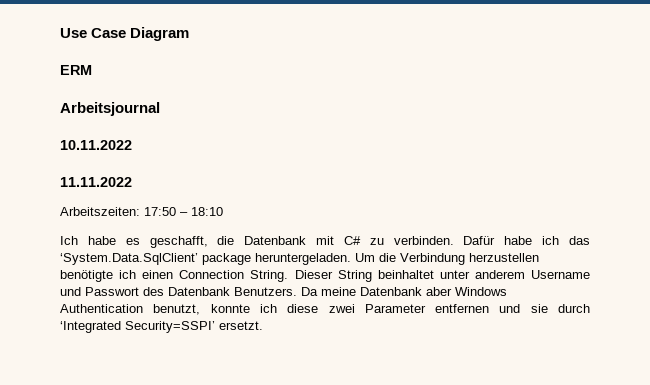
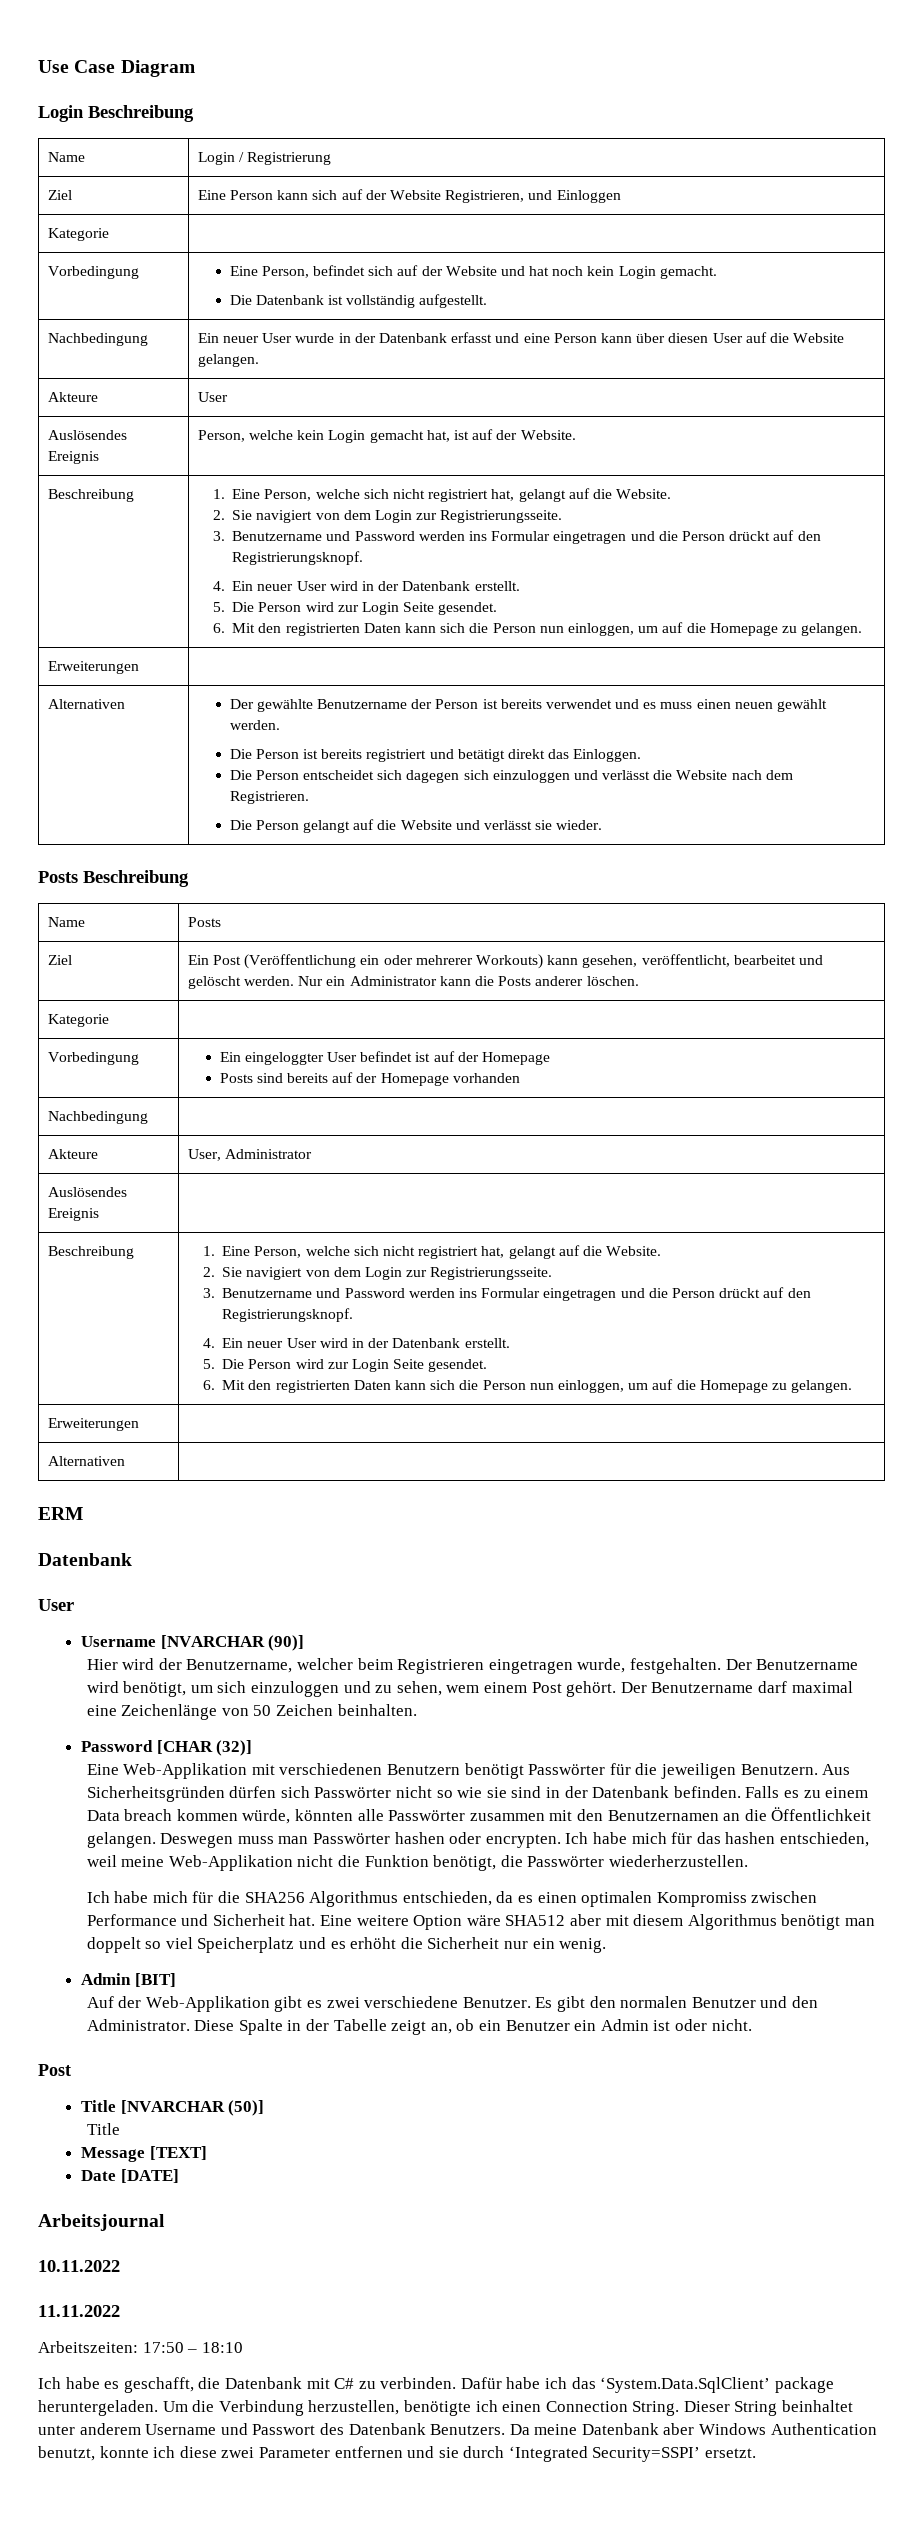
[60,65,92,75] ERM -> [38,105,194,122] [47,152,85,162] [197,152,332,165] [47,190,72,200] [197,189,621,203] [47,228,109,241] [47,266,139,279] [229,265,717,279] [229,294,488,308] [47,333,148,346] [197,332,845,343] [197,354,259,367] [47,392,98,402] [197,392,228,402] [47,430,127,440] [47,451,99,464] [197,429,576,443] [47,489,134,502] [212,488,672,502] [212,510,563,523] [212,530,821,544] [232,551,364,565] [212,581,520,591] [212,602,498,615] [212,622,863,636] [47,661,139,674] [47,699,125,709] [229,699,827,712] [229,720,280,730] [229,749,642,762] [229,770,793,783] [229,791,309,804] [229,819,603,833] [38,870,189,887] [47,917,85,927] [187,917,221,927] [47,955,72,965] [187,954,823,969] [187,976,639,989] [47,1014,109,1027] [47,1052,139,1065] [219,1051,550,1065] [219,1072,520,1086] [47,1111,148,1124] [47,1149,98,1159] [187,1149,313,1161] [47,1187,127,1197] [47,1208,99,1221] [47,1246,134,1259] [202,1245,662,1259] [202,1267,553,1280] [202,1287,811,1301] [222,1308,354,1322] [202,1338,510,1348] [202,1359,488,1372] [202,1379,853,1393] [47,1418,139,1431] [47,1456,125,1466] [38,1507,83,1520] [38,1553,132,1566] [38,1599,74,1611] [81,1635,305,1651] [86,1658,859,1674] [86,1681,853,1697] [86,1704,417,1720] [81,1740,253,1756] [86,1763,851,1779] [86,1786,869,1802] [86,1807,872,1824] [86,1832,869,1848] [86,1855,749,1871] [86,1891,818,1907] [86,1914,875,1930] [86,1937,607,1953] [81,1973,176,1987] [86,1996,818,2012] [86,2019,752,2035] [38,2064,71,2076] [81,2100,265,2116] [86,2123,120,2135] [81,2146,207,2162] [81,2169,179,2183] Login Beschreibung // Name | Login / Registrierung // Ziel | Eine Person kann sich auf der Website Registrieren, und Einloggen // Kategorie | // Vorbedingung | Eine Person, befindet sich auf der Website und hat noch kein Login gemacht. // Die Datenbank ist vollständig aufgestellt. // Nachbedingung | Ein neuer User wurde in der Datenbank erfasst und eine Person kann über diesen User auf die Website gelangen. // Akteure | User // Auslösendes Ereignis | Person, welche kein Login gemacht hat, ist auf der Website. // Beschreibung | 1. Eine Person, welche sich nicht registriert hat, gelangt auf die Website. // 2. Sie navigiert von dem Login zur Registrierungsseite. // 3. Benutzername und Password werden ins Formular eingetragen und die Person drückt auf den Registrierungsknopf. // 4. Ein neuer User wird in der Datenbank erstellt. // 5. Die Person wird zur Login Seite gesendet. // 6. Mit den registrierten Daten kann sich die Person nun einloggen, um auf die Homepage zu gelangen. // Erweiterungen | // Alternativen | Der gewählte Benutzername der Person ist bereits verwendet und es muss einen neuen gewählt werden. // Die Person ist bereits registriert und betätigt direkt das Einloggen. // Die Person entscheidet sich dagegen sich einzuloggen und verlässt die Website nach dem Registrieren. // Die Person gelangt auf die Website und verlässt sie wieder. // Posts Beschreibung // Name | Posts // Ziel | Ein Post (Veröffentlichung ein oder mehrerer Workouts) kann gesehen, veröffentlicht, bearbeitet und gelöscht werden. Nur ein Administrator kann die Posts anderer löschen. // Kategorie | // Vorbedingung | Ein eingeloggter User befindet ist auf der Homepage // Posts sind bereits auf der Homepage vorhanden // Nachbedingung | // Akteure | User, Administrator // Auslösendes Ereignis | // Beschreibung | 1. Eine Person, welche sich nicht registriert hat, gelangt auf die Website. // 2. Sie navigiert von dem Login zur Registrierungsseite. // 3. Benutzername und Password werden ins Formular eingetragen und die Person drückt auf den Registrierungsknopf. // 4. Ein neuer User wird in der Datenbank erstellt. // 5. Die Person wird zur Login Seite gesendet. // 6. Mit den registrierten Daten kann sich die Person nun einloggen, um auf die Homepage zu gelangen. // Erweiterungen | // Alternativen | // ERM // Datenbank // User // Username [NVARCHAR (90)] // Hier wird der Benutzername, welcher beim Registrieren eingetragen wurde, festgehalten. Der Benutzername wird benötigt, um sich einzuloggen und zu sehen, wem einem Post gehört. Der Benutzername darf maximal eine Zeichenlänge von 50 Zeichen beinhalten. // Password [CHAR (32)] // Eine Web-Applikation mit verschiedenen Benutzern benötigt Passwörter für die jeweiligen Benutzern. Aus Sicherheitsgründen dürfen sich Passwörter nicht so wie sie sind in der Datenbank befinden. Falls es zu einem Data breach kommen würde, könnten alle Passwörter zusammen mit den Benutzernamen an die Öffentlichkeit gelangen. Deswegen muss man Passwörter hashen oder encrypten. Ich habe mich für das hashen entschieden, weil meine Web-Applikation nicht die Funktion benötigt, die Passwörter wiederherzustellen. // Ich habe mich für die SHA256 Algorithmus entschieden, da es einen optimalen Kompromiss zwischen Performance und Sicherheit hat. Eine weitere Option wäre SHA512 aber mit diesem Algorithmus benötigt man doppelt so viel Speicherplatz und es erhöht die Sicherheit nur ein wenig. // Admin [BIT] // Auf der Web-Applikation gibt es zwei verschiedene Benutzer. Es gibt den normalen Benutzer und den Administrator. Diese Spalte in der Tabelle zeigt an, ob ein Benutzer ein Admin ist oder nicht. // Post // Title [NVARCHAR (50)] // Title // Message [TEXT] // Date [DATE]
[469,253,539,262] herzustellen -> [308,2400,400,2415] herzustellen,

